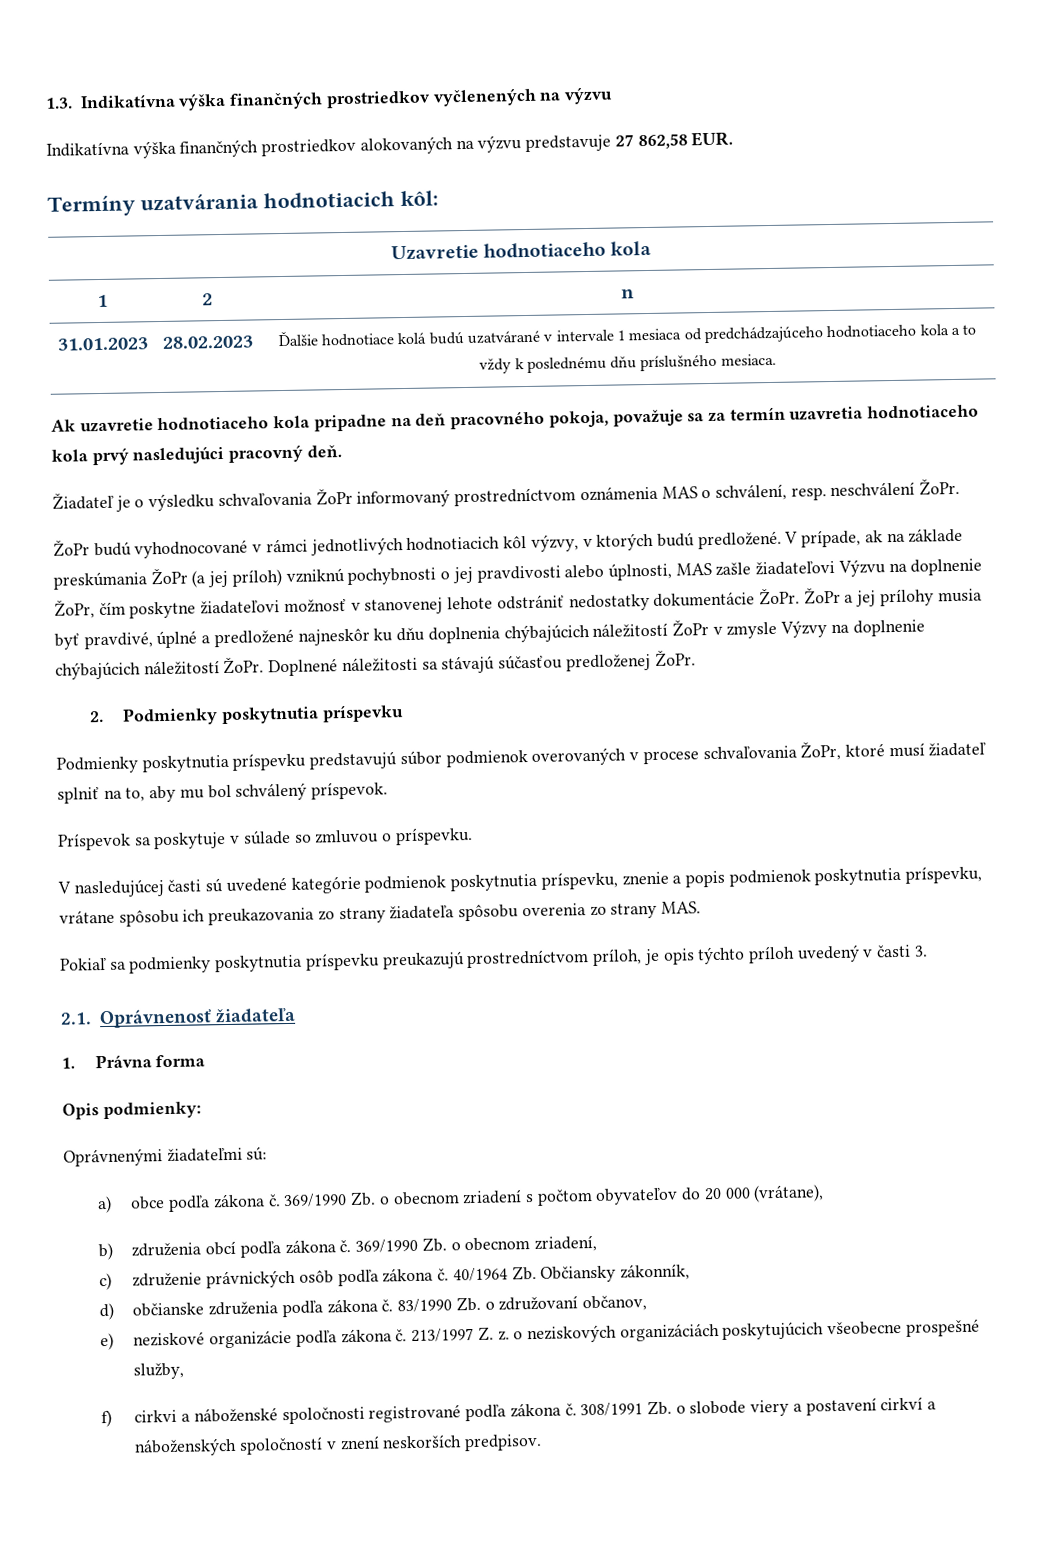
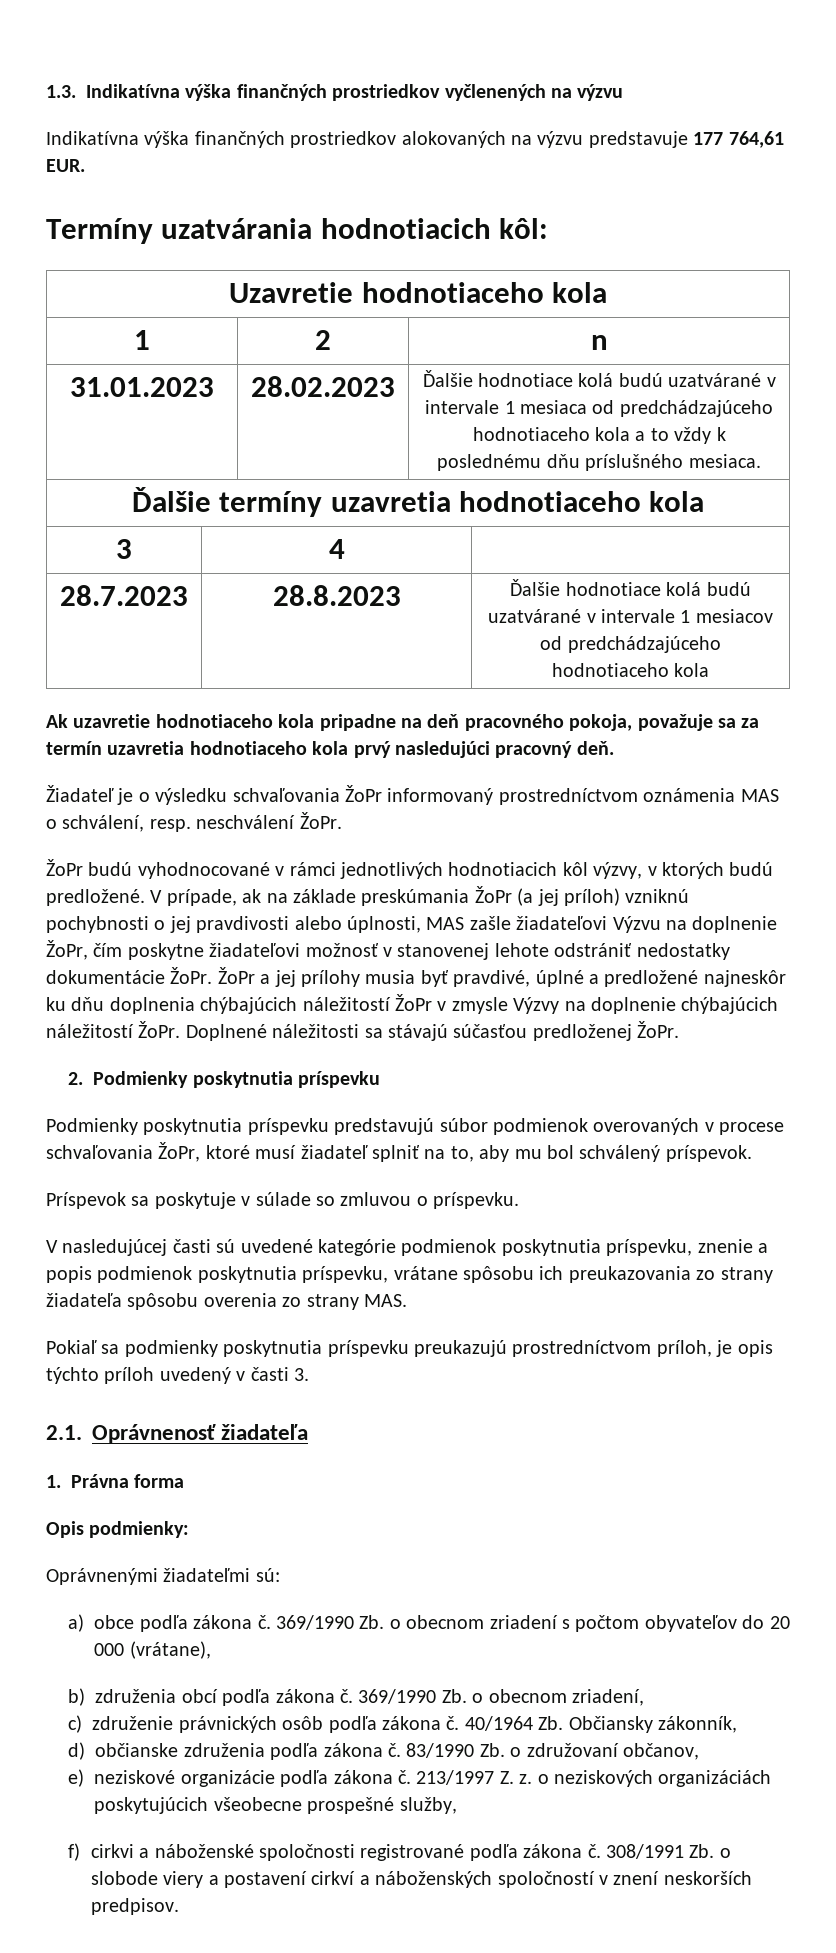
[614,133,688,150] 27 862,58 -> [693,131,784,148] 177 764,61
(777, 359) none -> [131,487,705,517] [116,539,132,559] [328,539,345,559] [60,585,188,606] [272,585,401,606] [510,579,751,596] [488,609,773,623] [540,636,721,653] [551,663,710,677] // Ďalšie termíny uzavretia hodnotiaceho kola // 3 | 4 | // 28.7.2023 | 28.8.2023 | Ďalšie hodnotiace kolá budú uzatvárané v intervale 1 mesiacov od predchádzajúceho hodnotiaceho kola

